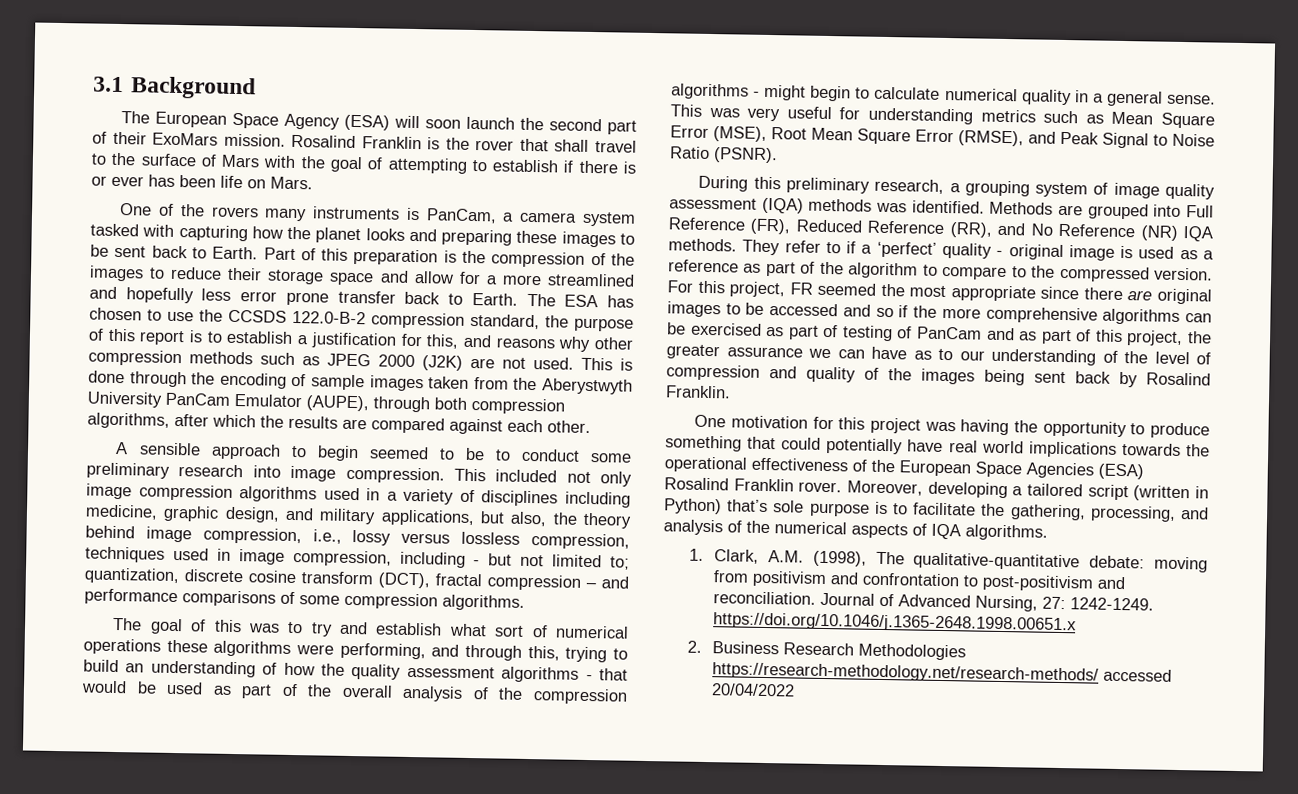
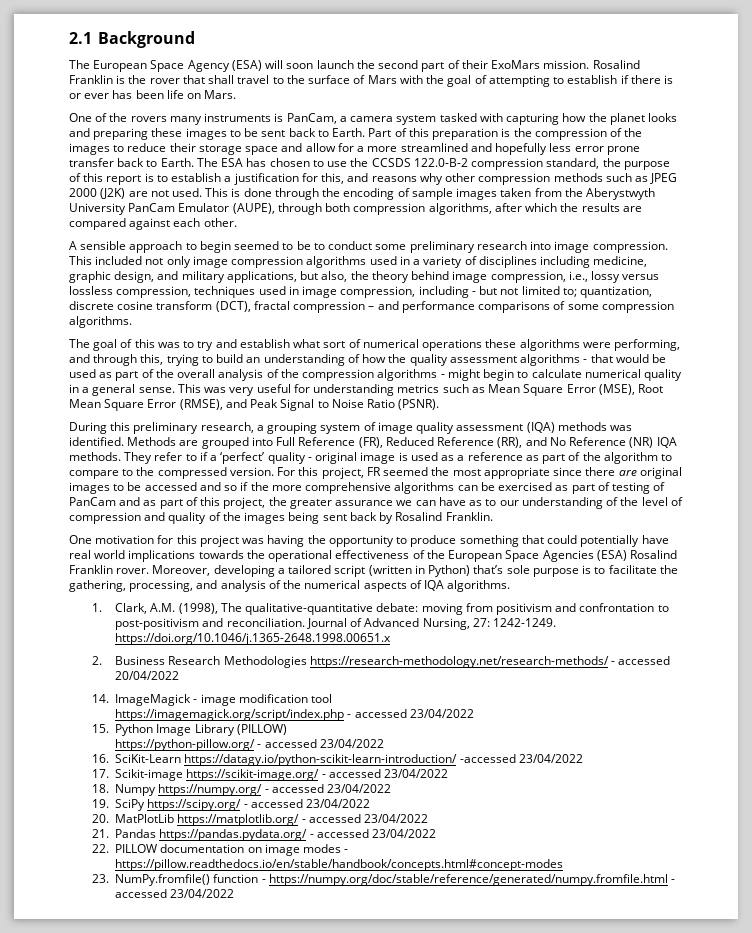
[93,76,124,93] 3.1 -> [69,32,92,44] 2.1
(1100, 673) none -> [611,661,616,665] -
(796, 690) none -> [92,694,333,706] [115,709,474,721] [92,724,287,736] [115,739,384,751] [92,754,583,766] [92,769,449,781] [92,784,392,796] [92,799,371,811] [92,814,429,826] [92,829,437,841] [92,844,349,856] [115,859,564,871] [92,874,676,886] [115,889,235,898] // 14. ImageMagick - image modification tool // https://imagemagick.org/script/index.php - accessed 23/04/2022 // 15. Python Image Library (PILLOW) // https://python-pillow.org/ - accessed 23/04/2022 // 16. SciKit-Learn https://datagy.io/python-scikit-learn-introduction/ -accessed 23/04/2022 // 17. Scikit-image https://scikit-image.org/ - accessed 23/04/2022 // 18. Numpy https://numpy.org/ - accessed 23/04/2022 // 19. SciPy https://scipy.org/ - accessed 23/04/2022 // 20. MatPlotLib https://matplotlib.org/ - accessed 23/04/2022 // 21. Pandas https://pandas.pydata.org/ - accessed 23/04/2022 // 22. PILLOW documentation on image modes - https://pillow.readthedocs.io/en/stable/handbook/concepts.html#concept-modes // 23. NumPy.fromfile() function - https://numpy.org/doc/stable/reference/generated/numpy.fromfile.html - accessed 23/04/2022

